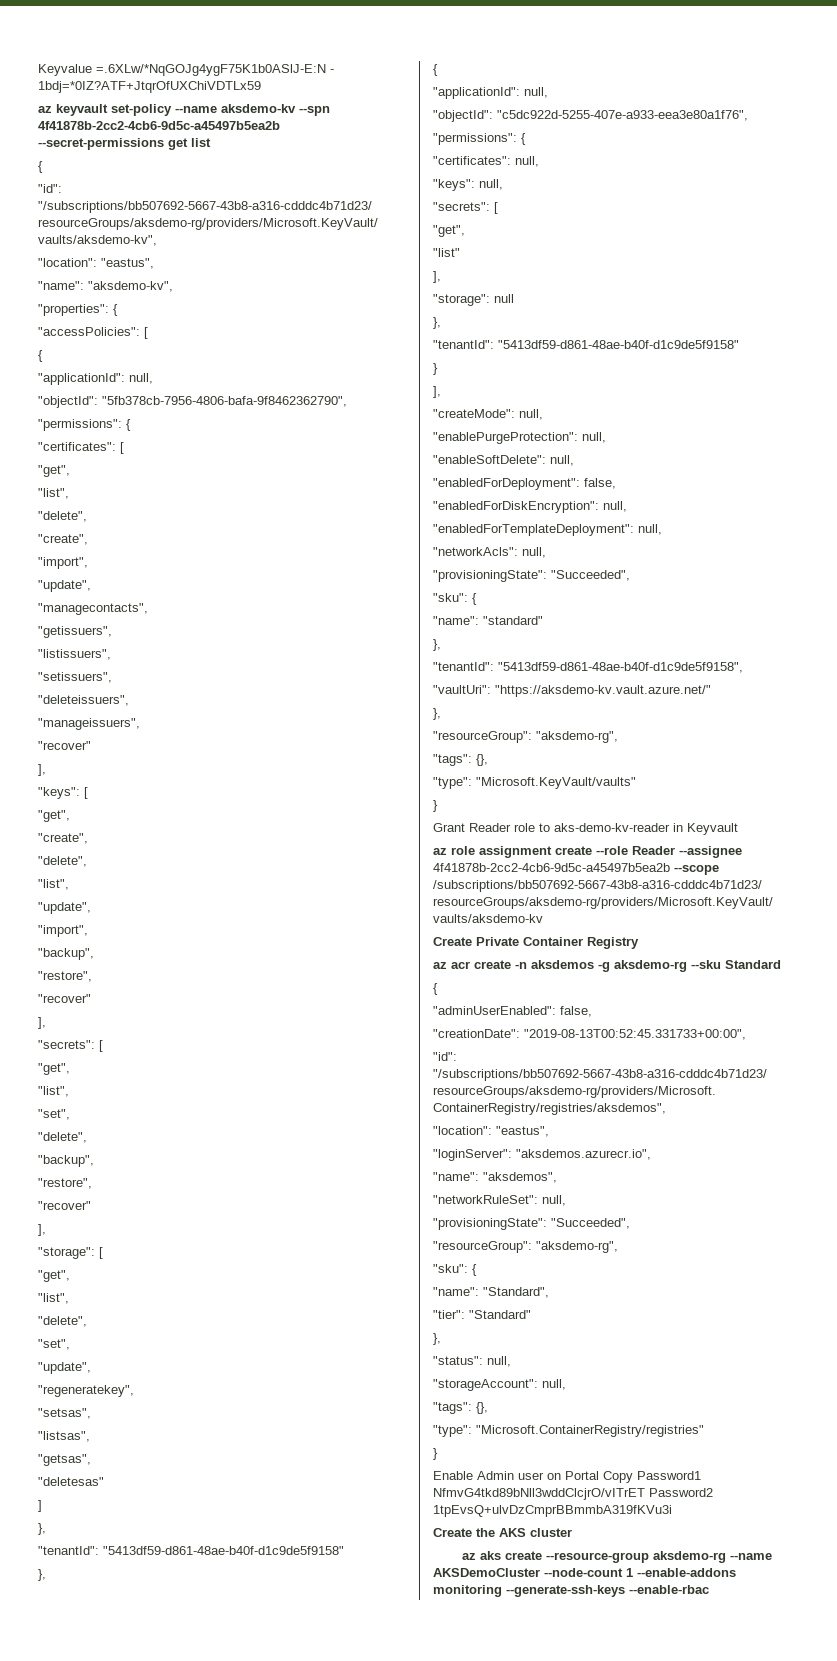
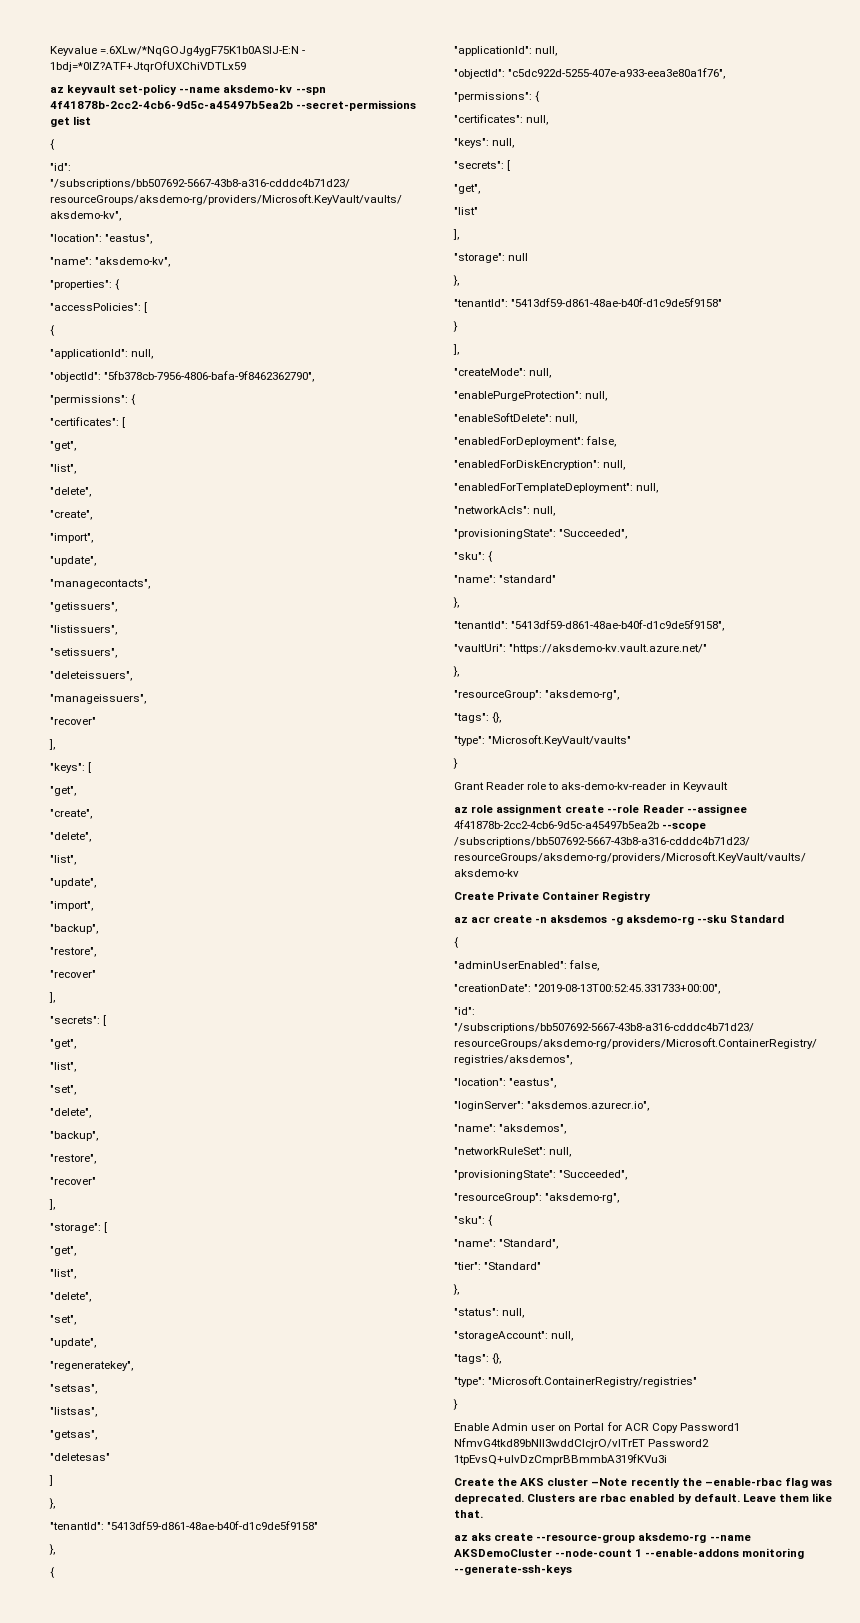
(599, 1475) none -> [606,1422,649,1431] for ACR
(572, 1532) none -> [591,1478,832,1488] [454,1493,832,1504] [454,1510,483,1518] –Note recently the –enable-rbac flag was deprecated. Clusters are rbac enabled by default. Leave them like that.
[629,1585,709,1594] --enable-rbac -> (572, 1570) none

